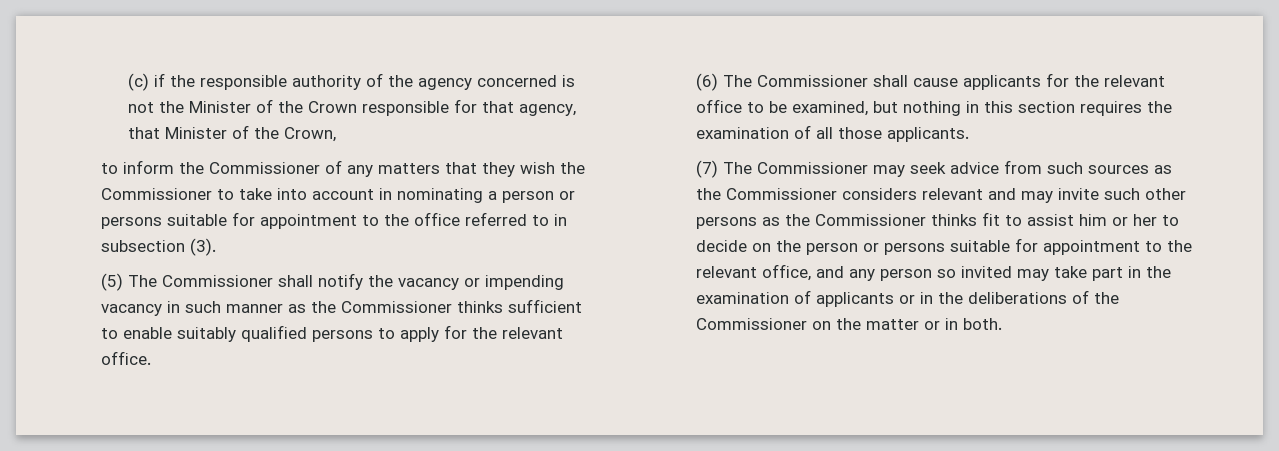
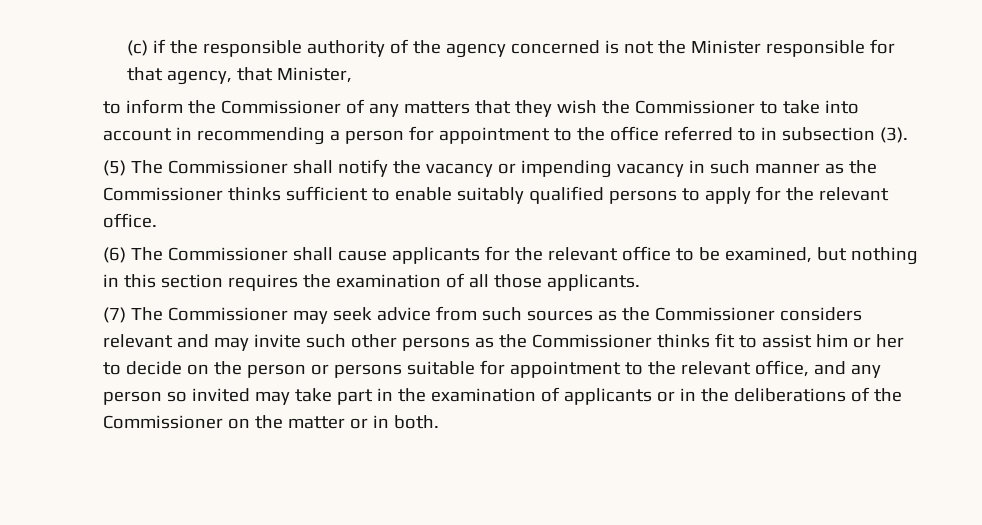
[255,99,357,113] of the Crown -> (761, 47) none
[164,125,336,142] Minister of the Crown, -> [276,67,352,83] Minister,
[396,188,483,203] nominating -> [197,127,326,145] recommending
[558,191,575,200] [100,214,227,229] or persons suitable -> (405, 137) none

